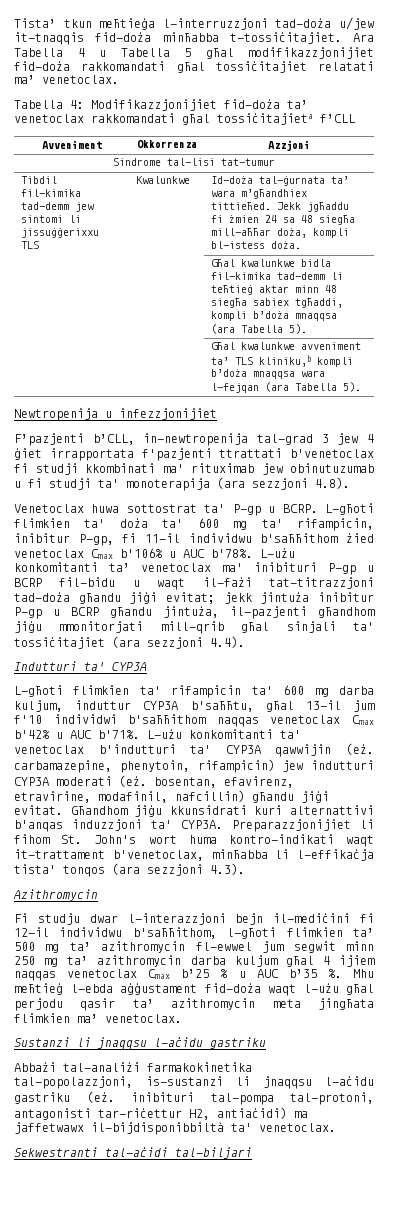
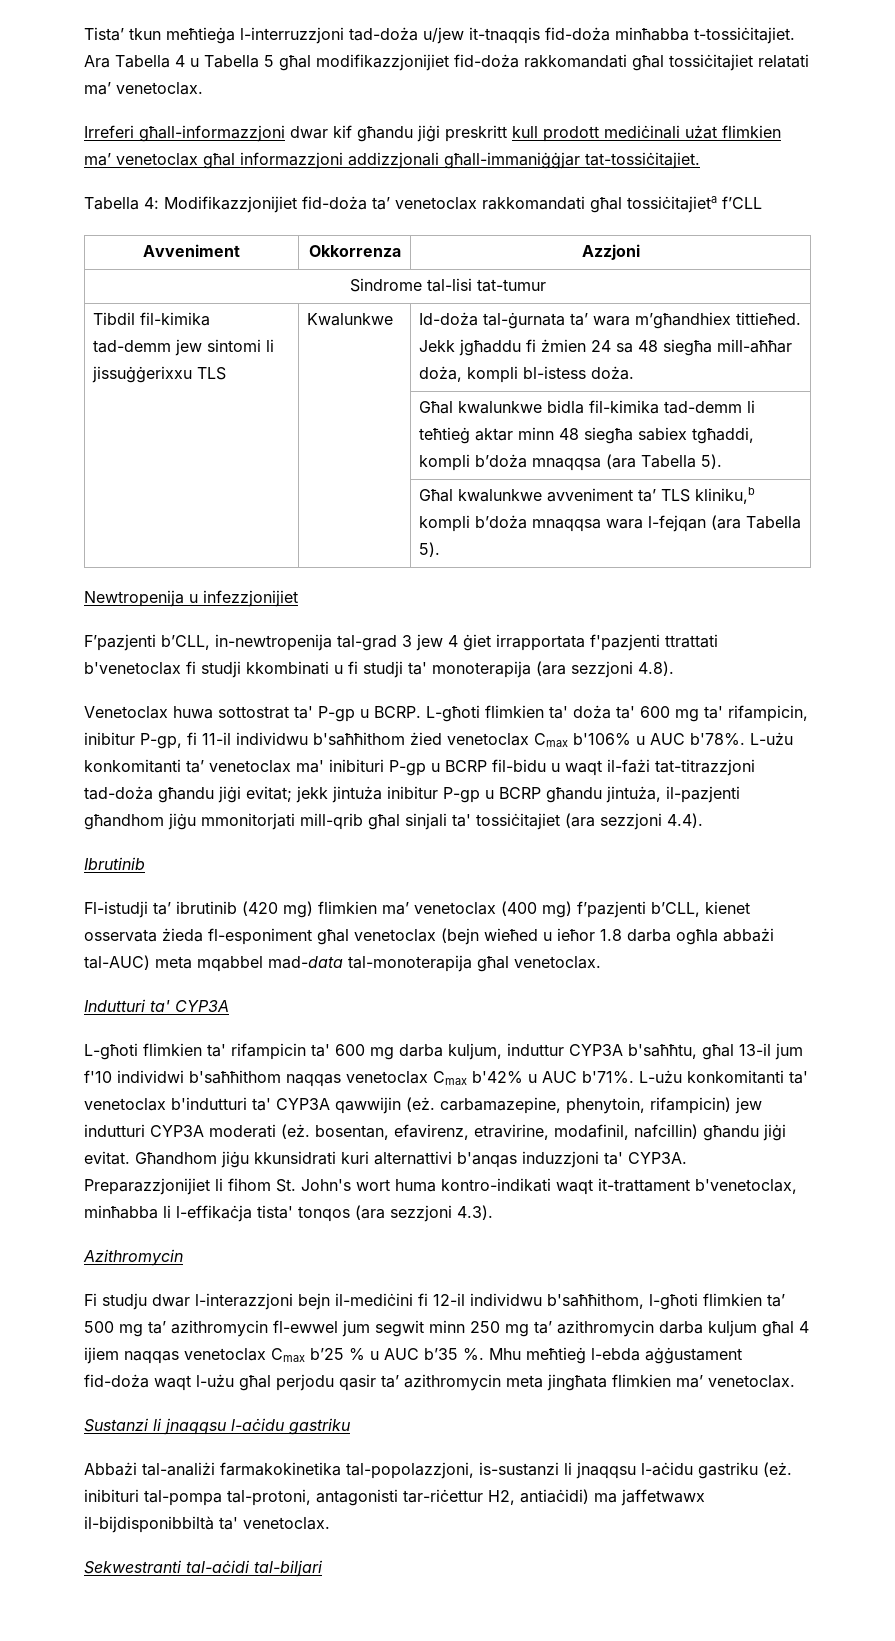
(119, 79) none -> [84,125,781,142] [84,152,700,169] // Irreferi għall-informazzjoni dwar kif għandu jiġi preskritt kull prodott mediċinali użat flimkien ma’ venetoclax għal informazzjoni addizzjonali għall-immaniġġjar tat-tossiċitajiet.
[162,463,374,475] ma' rituximab jew obinutuzumab -> (329, 668) none
(245, 642) none -> [84,857,145,870] [84,901,750,918] [84,928,774,945] [84,955,601,972] // Ibrutinib // Fl-istudji ta’ ibrutinib (420 mg) flimkien ma’ venetoclax (400 mg) f’pazjenti b’CLL, kienet osservata żieda fl-esponiment għal venetoclax (bejn wieħed u ieħor 1.8 darba ogħla abbażi tal-AUC) meta mqabbel mad-data tal-monoterapija għal venetoclax.

